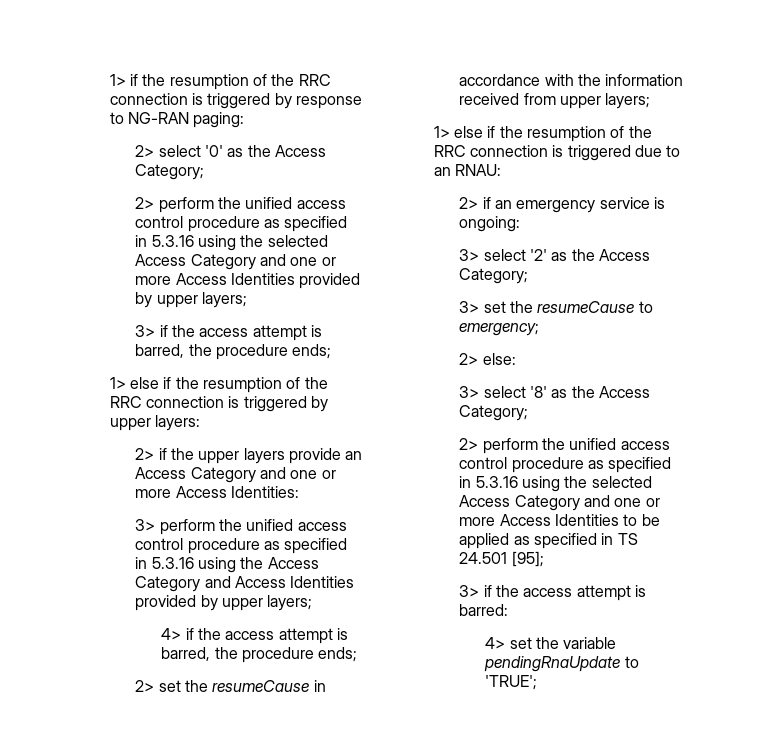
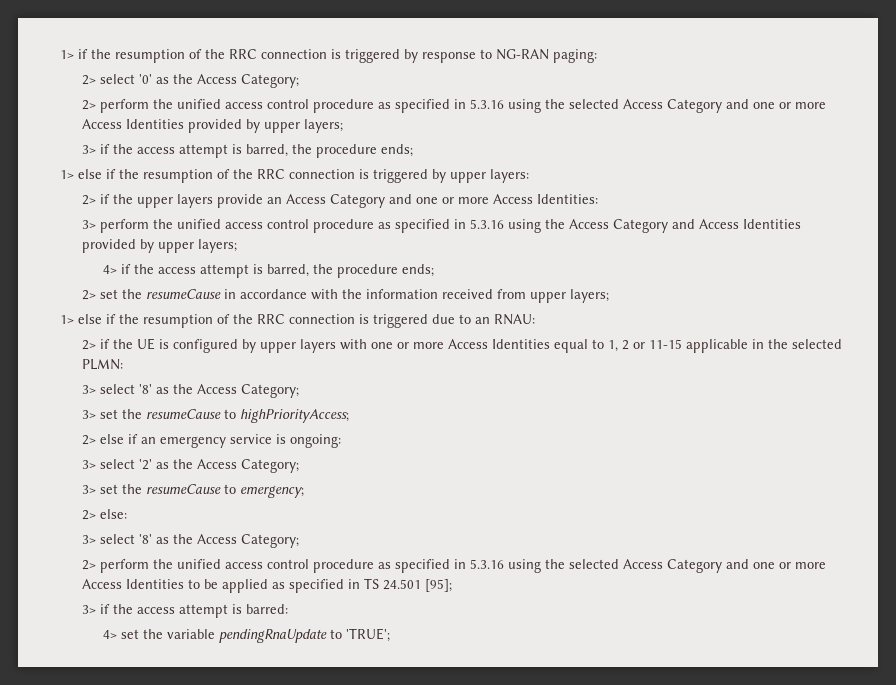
(491, 203) none -> [112,338,842,353] [81,359,123,370] [81,384,299,398] [81,409,349,423] [81,434,138,445] the UE is configured by upper layers with one or more Access Identities equal to 1, 2 or 11-15 applicable in the selected PLMN: // 3> select '8' as the Access Category; // 3> set the resumeCause to highPriorityAccess; // 2> else if

